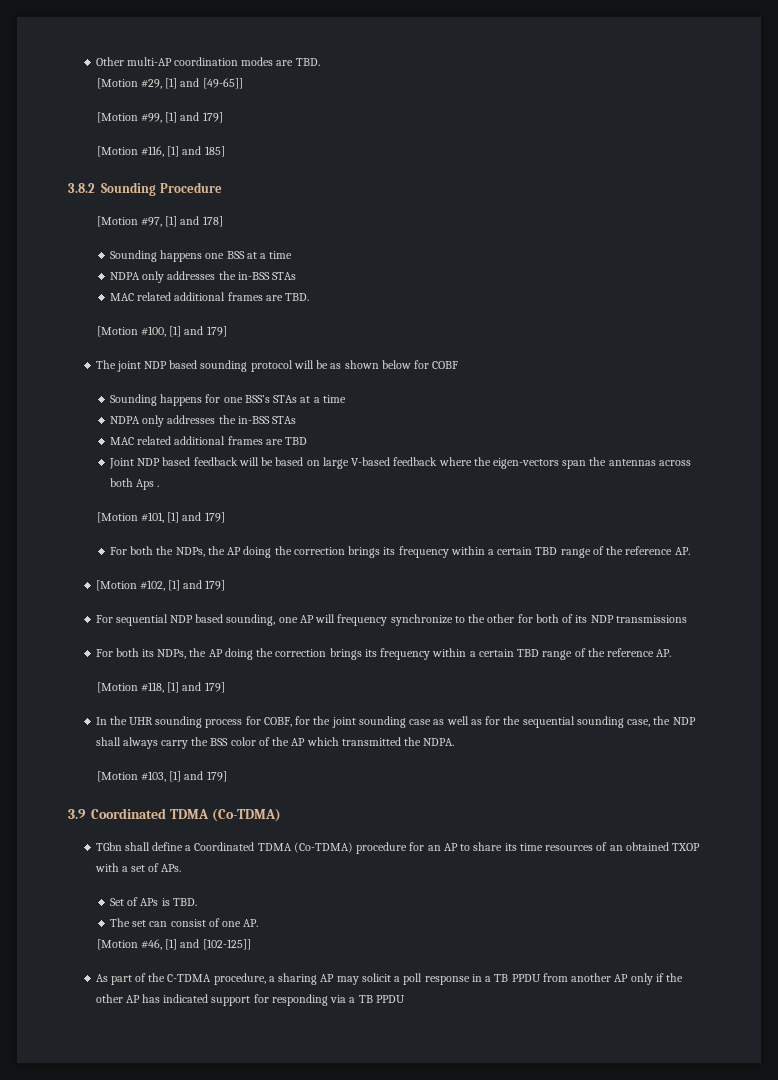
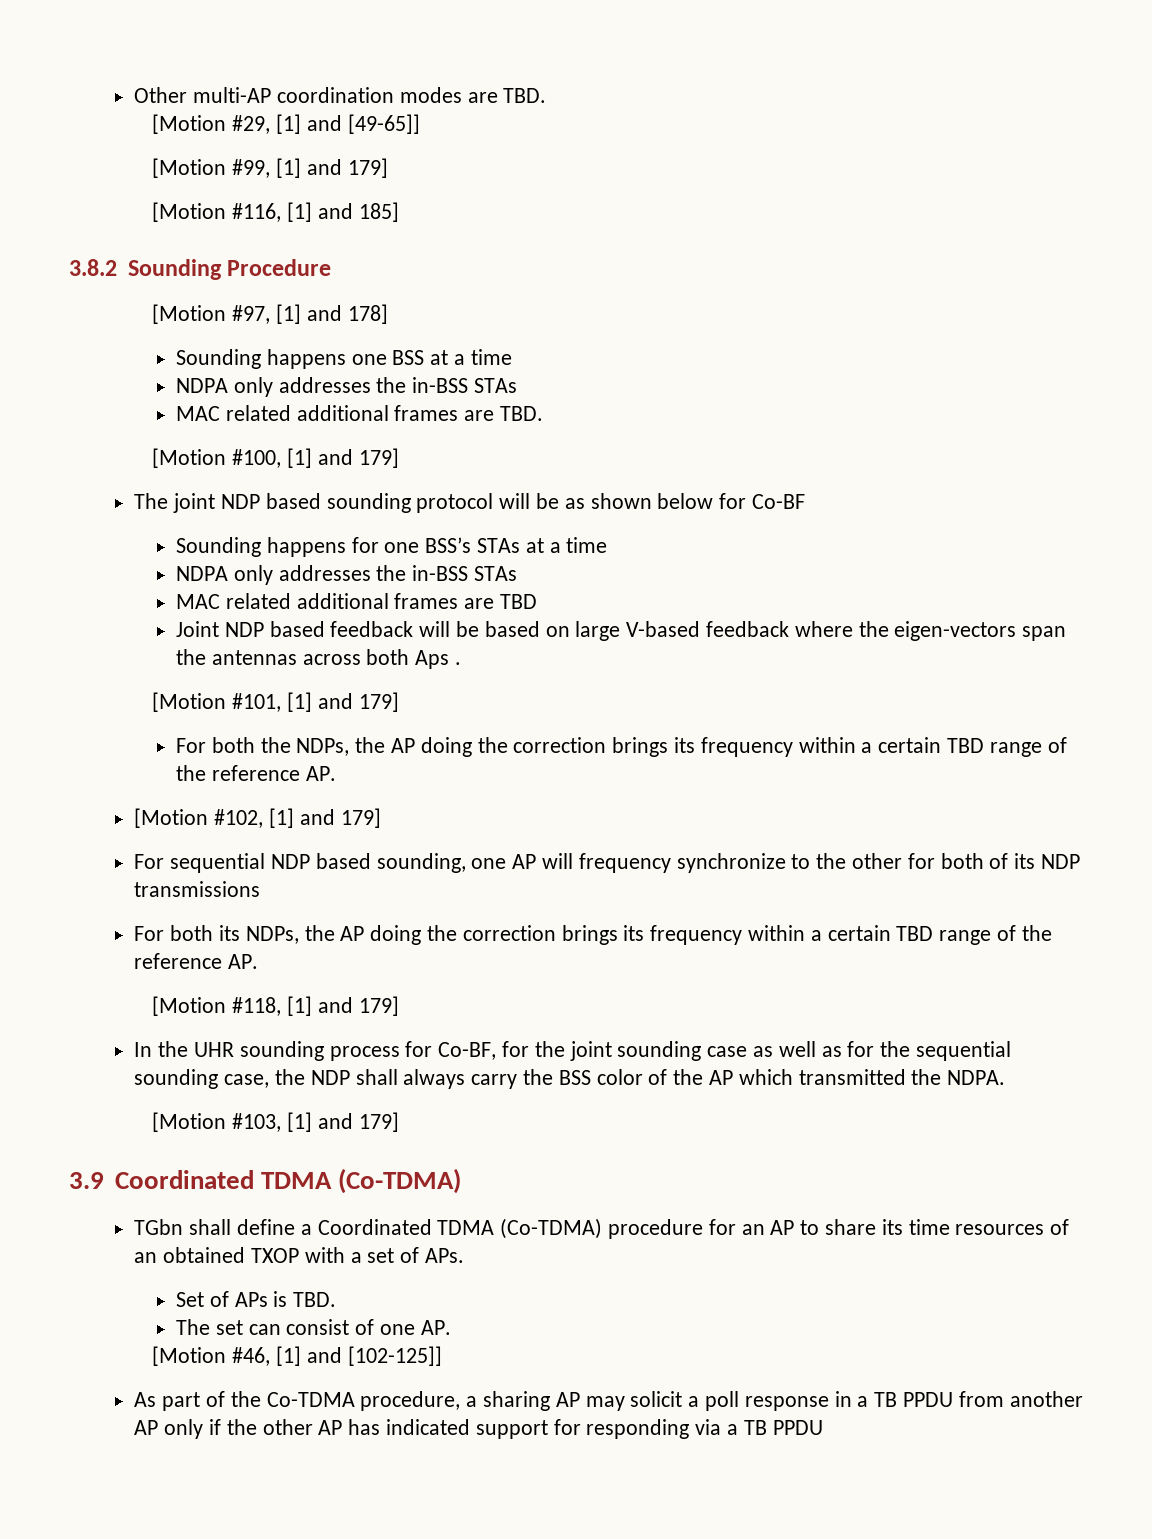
[432,361,459,369] COBF -> [751,494,805,509] Co-BF
[263,717,292,727] COBF, -> [438,1042,497,1060] Co-BF,
[167,974,212,982] C-TDMA -> [266,1392,355,1407] Co-TDMA

